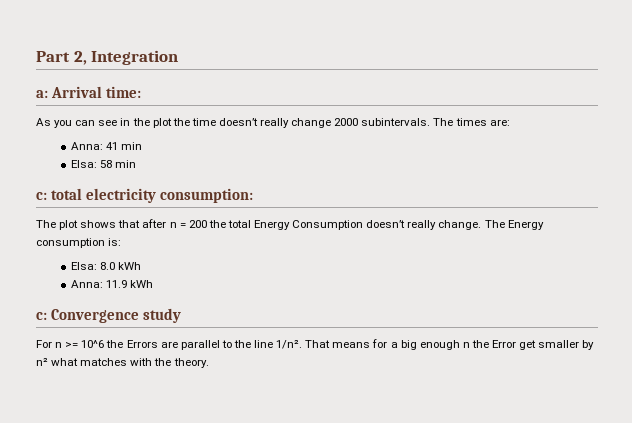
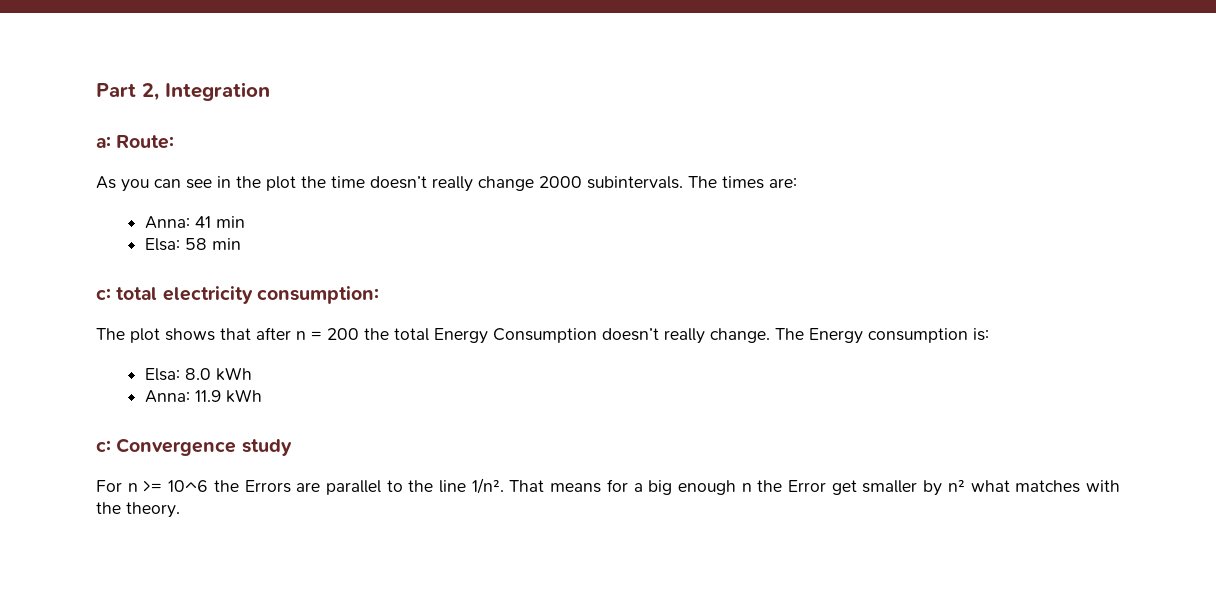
[51,86,142,98] Arrival time: -> [116,135,175,149] Route:

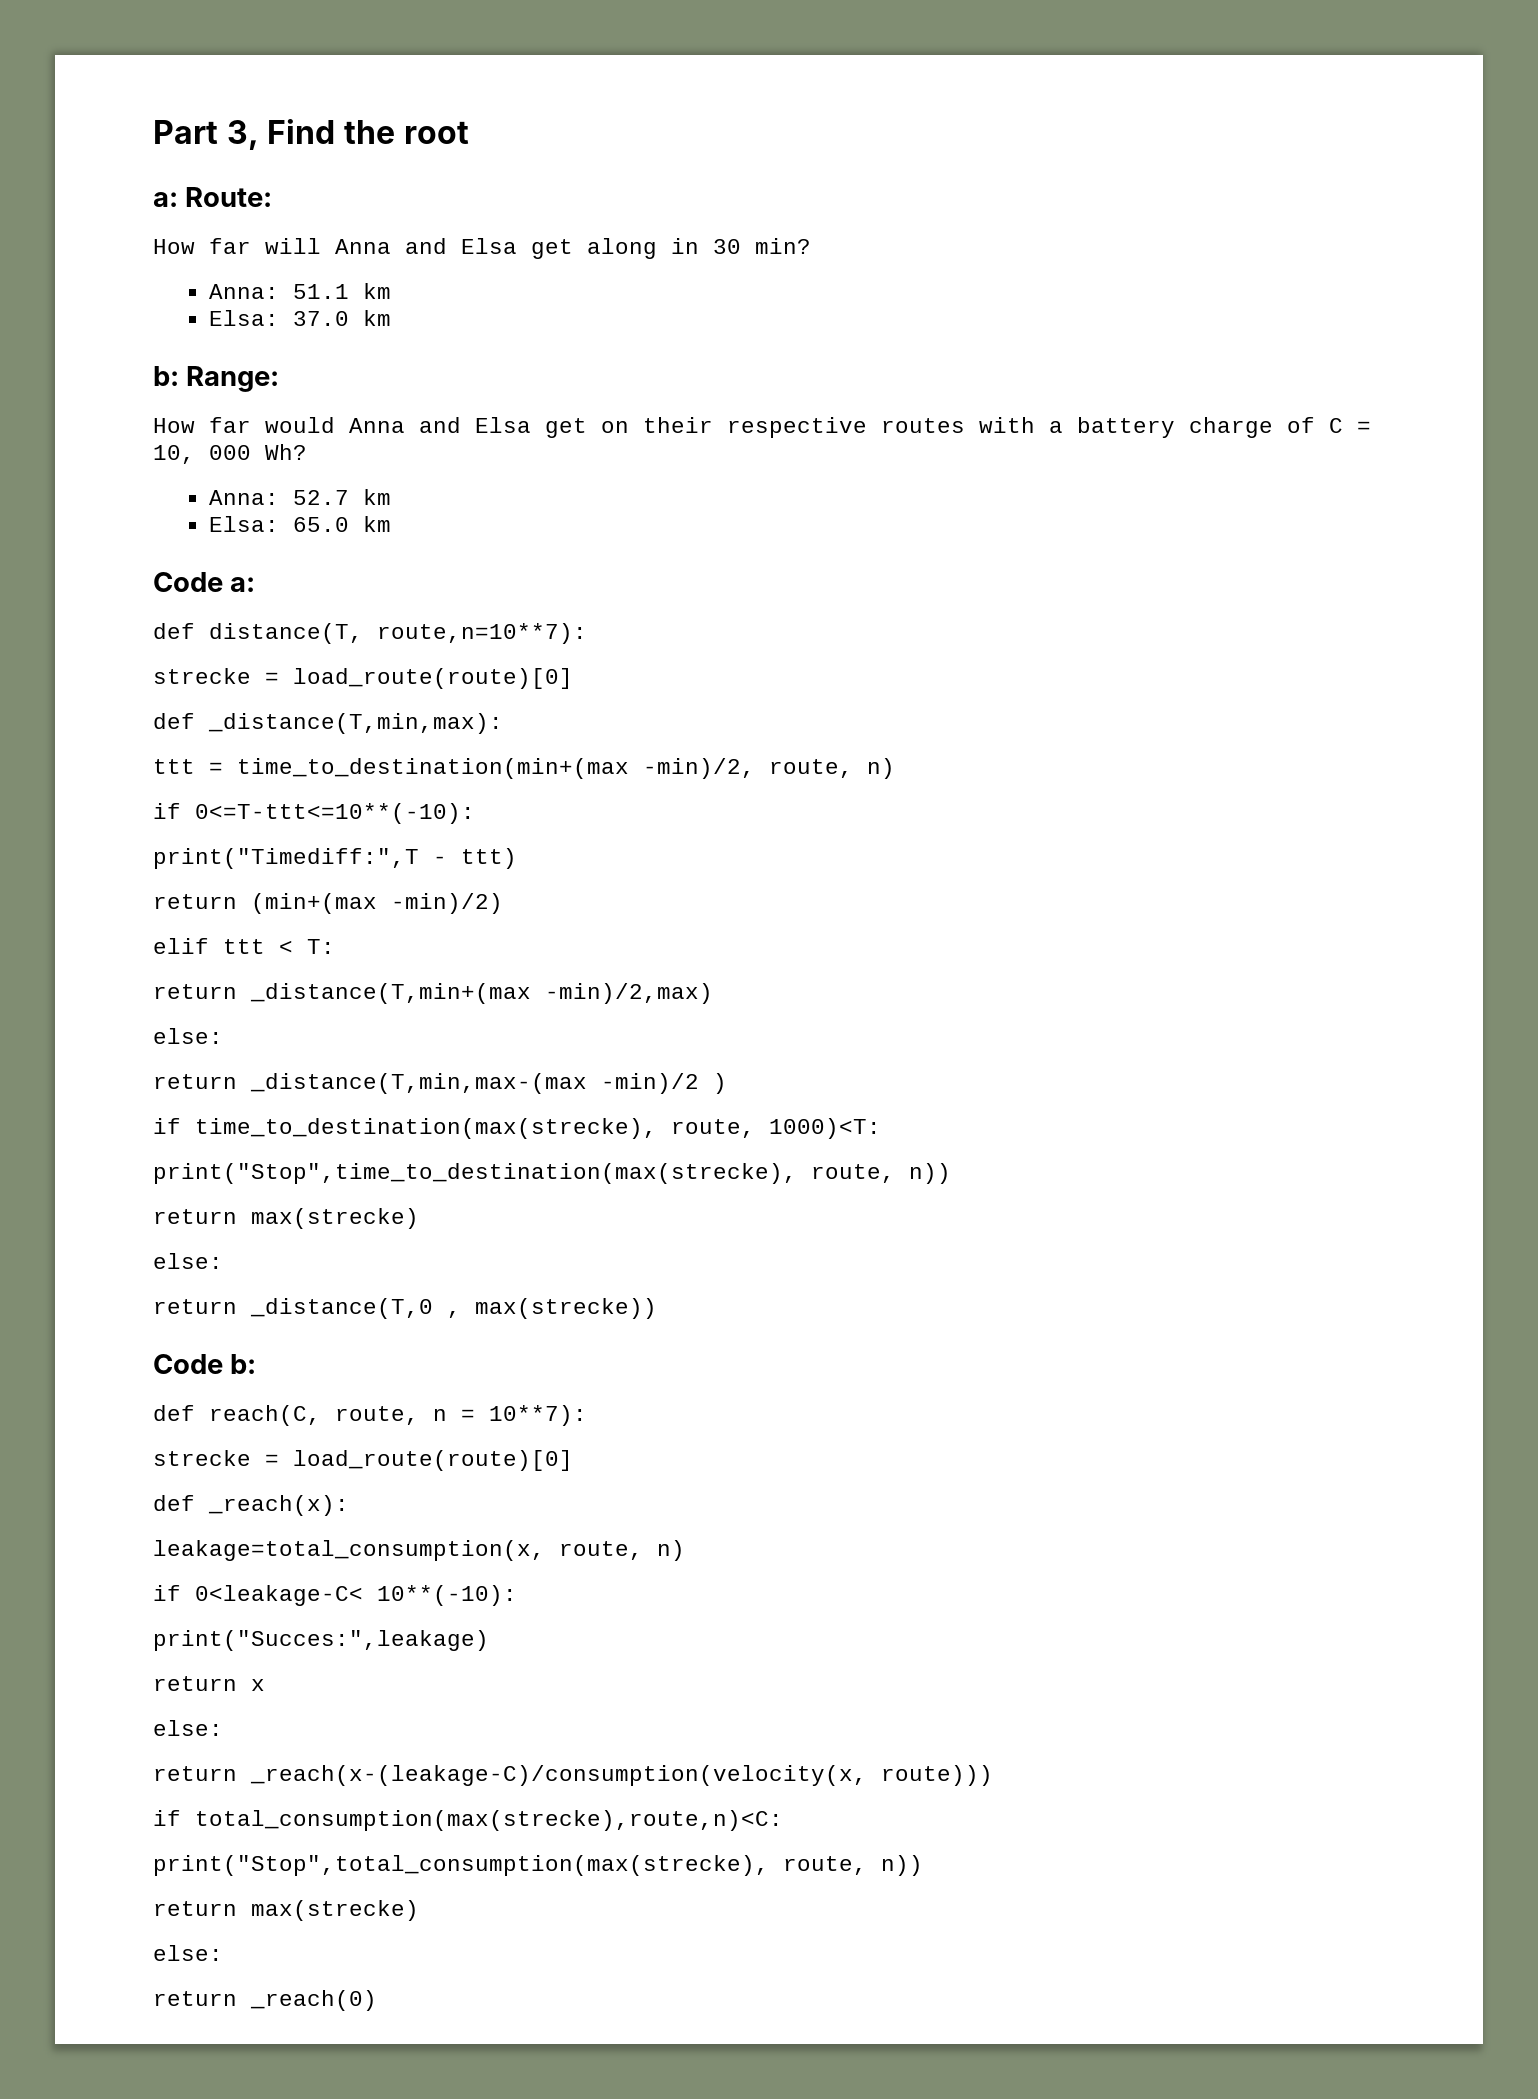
[142,82,270,101] [96,135,175,149] [96,176,797,192] [145,216,246,229] [145,238,242,251] [96,286,379,304] [96,327,989,344] [145,367,253,381] [145,389,263,403] [96,438,292,456] [96,478,1120,496] [96,502,180,518] 2, Integration // a: Route: // As you can see in the plot the time doesn’t really change 2000 subintervals. The times are: // Anna: 41 min // Elsa: 58 min // c: total electricity consumption: // The plot shows that after n = 200 the total Energy Consumption doesn’t really change. The Energy consumption is: // Elsa: 8.0 kWh // Anna: 11.9 kWh // c: Convergence study // For n >= 10^6 the Errors are parallel to the line 1/n². That means for a big enough n the Error get smaller by n² what matches with the theory. -> [226,119,469,150] [153,187,273,207] [153,238,811,259] [209,283,392,299] [209,310,392,326] [153,366,280,392] [153,417,1371,438] [153,444,307,464] [209,489,392,505] [209,516,392,532] [153,572,256,592] [153,623,587,644] [153,668,573,689] [153,713,503,734] [153,758,895,779] [153,803,475,824] [153,848,517,869] [153,893,503,914] [153,938,335,954] [153,983,713,1004] [153,1028,223,1044] [153,1073,727,1094] [153,1118,881,1139] [153,1163,951,1184] [153,1208,419,1229] [153,1253,223,1269] [153,1298,657,1319] [153,1354,257,1374] [153,1405,587,1426] [153,1450,573,1471] [153,1495,349,1516] [153,1540,685,1561] [153,1585,517,1606] [153,1630,489,1651] [153,1676,265,1691] [153,1720,223,1736] [153,1765,993,1786] [153,1810,783,1831] [153,1855,923,1876] [153,1900,419,1921] [153,1945,223,1961] [153,1990,377,2011] 3, Find the root // a: Route: // How far will Anna and Elsa get along in 30 min? // Anna: 51.1 km // Elsa: 37.0 km // b: Range: // How far would Anna and Elsa get on their respective routes with a battery charge of C = 10, 000 Wh? // Anna: 52.7 km // Elsa: 65.0 km // Code a: // def distance(T, route,n=10**7): // strecke = load_route(route)[0] // def _distance(T,min,max): // ttt = time_to_destination(min+(max -min)/2, route, n) // if 0<=T-ttt<=10**(-10): // print("Timediff:",T - ttt) // return (min+(max -min)/2) // elif ttt < T: // return _distance(T,min+(max -min)/2,max) // else: // return _distance(T,min,max-(max -min)/2 ) // if time_to_destination(max(strecke), route, 1000)<T: // print("Stop",time_to_destination(max(strecke), route, n)) // return max(strecke) // else: // return _distance(T,0 , max(strecke)) // Code b: // def reach(C, route, n = 10**7): // strecke = load_route(route)[0] // def _reach(x): // leakage=total_consumption(x, route, n) // if 0<leakage-C< 10**(-10): // print("Succes:",leakage) // return x // else: // return _reach(x-(leakage-C)/consumption(velocity(x, route))) // if total_consumption(max(strecke),route,n)<C: // print("Stop",total_consumption(max(strecke), route, n)) // return max(strecke) // else: // return _reach(0)

